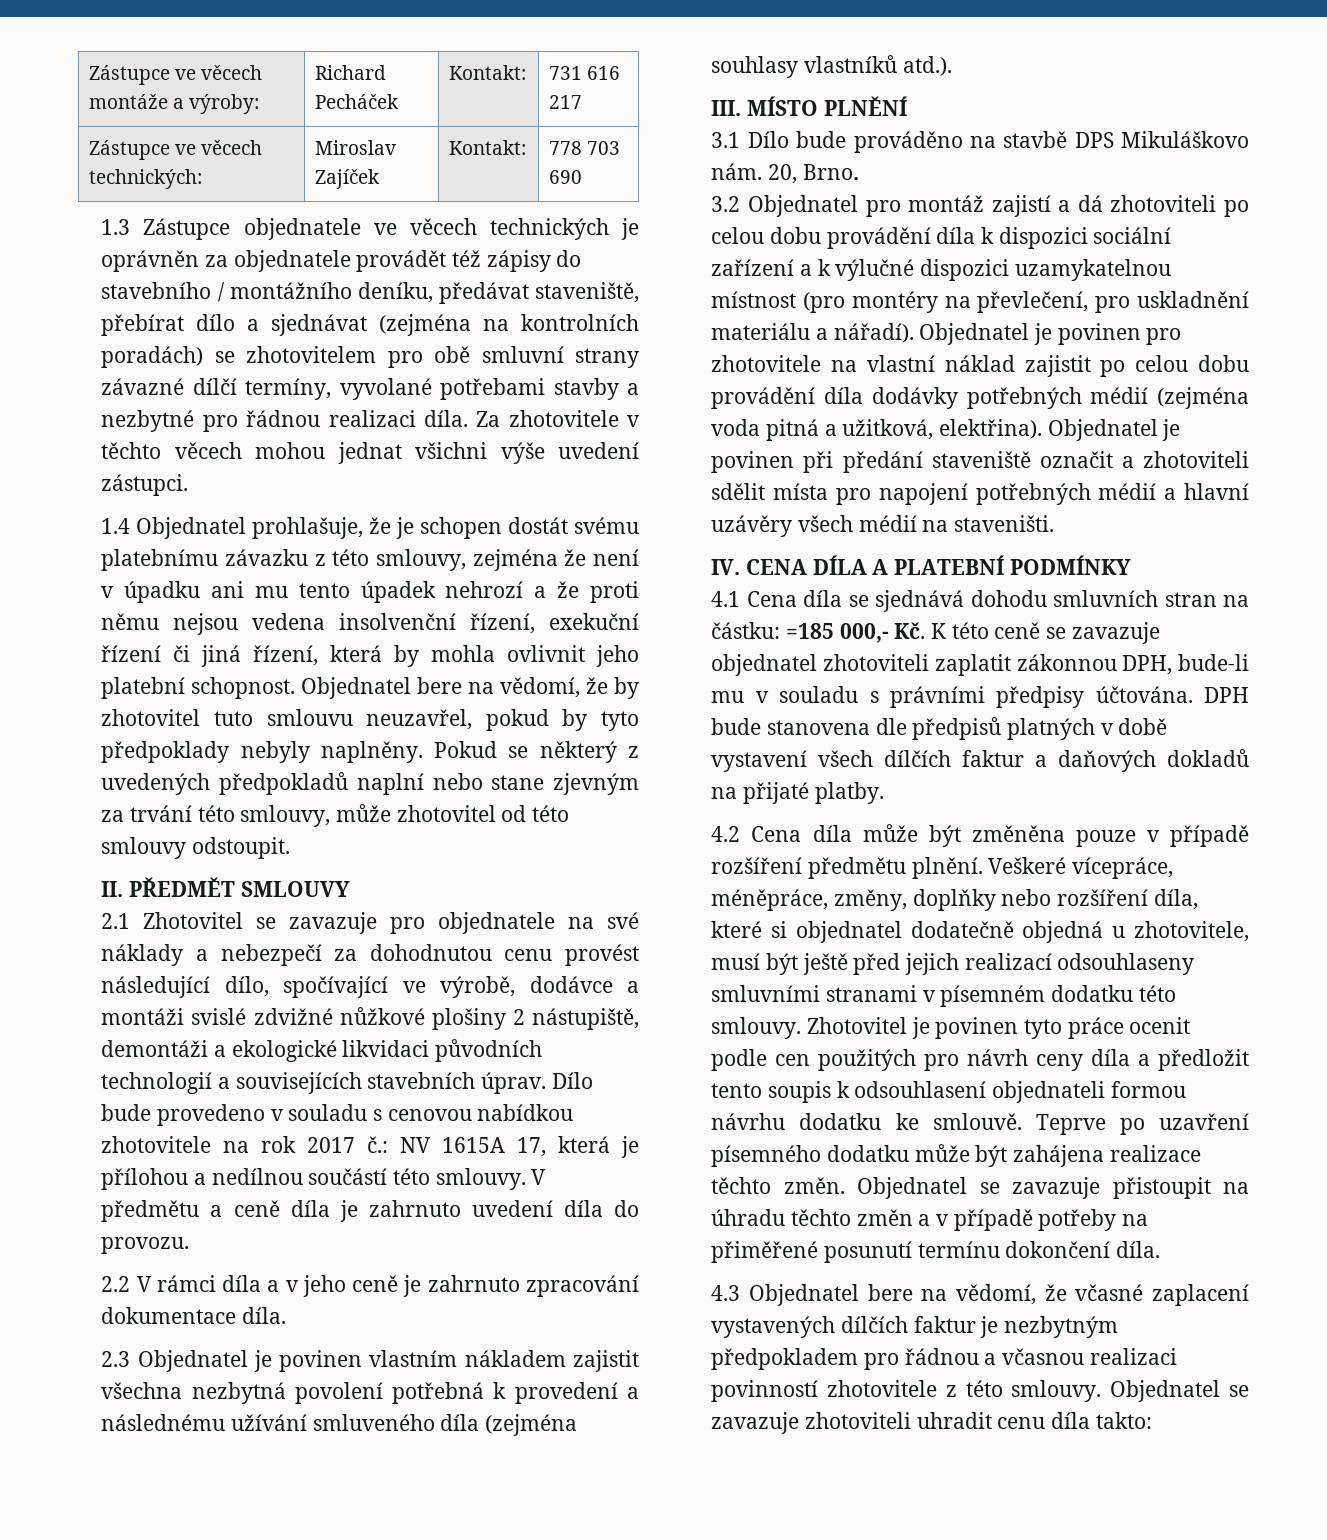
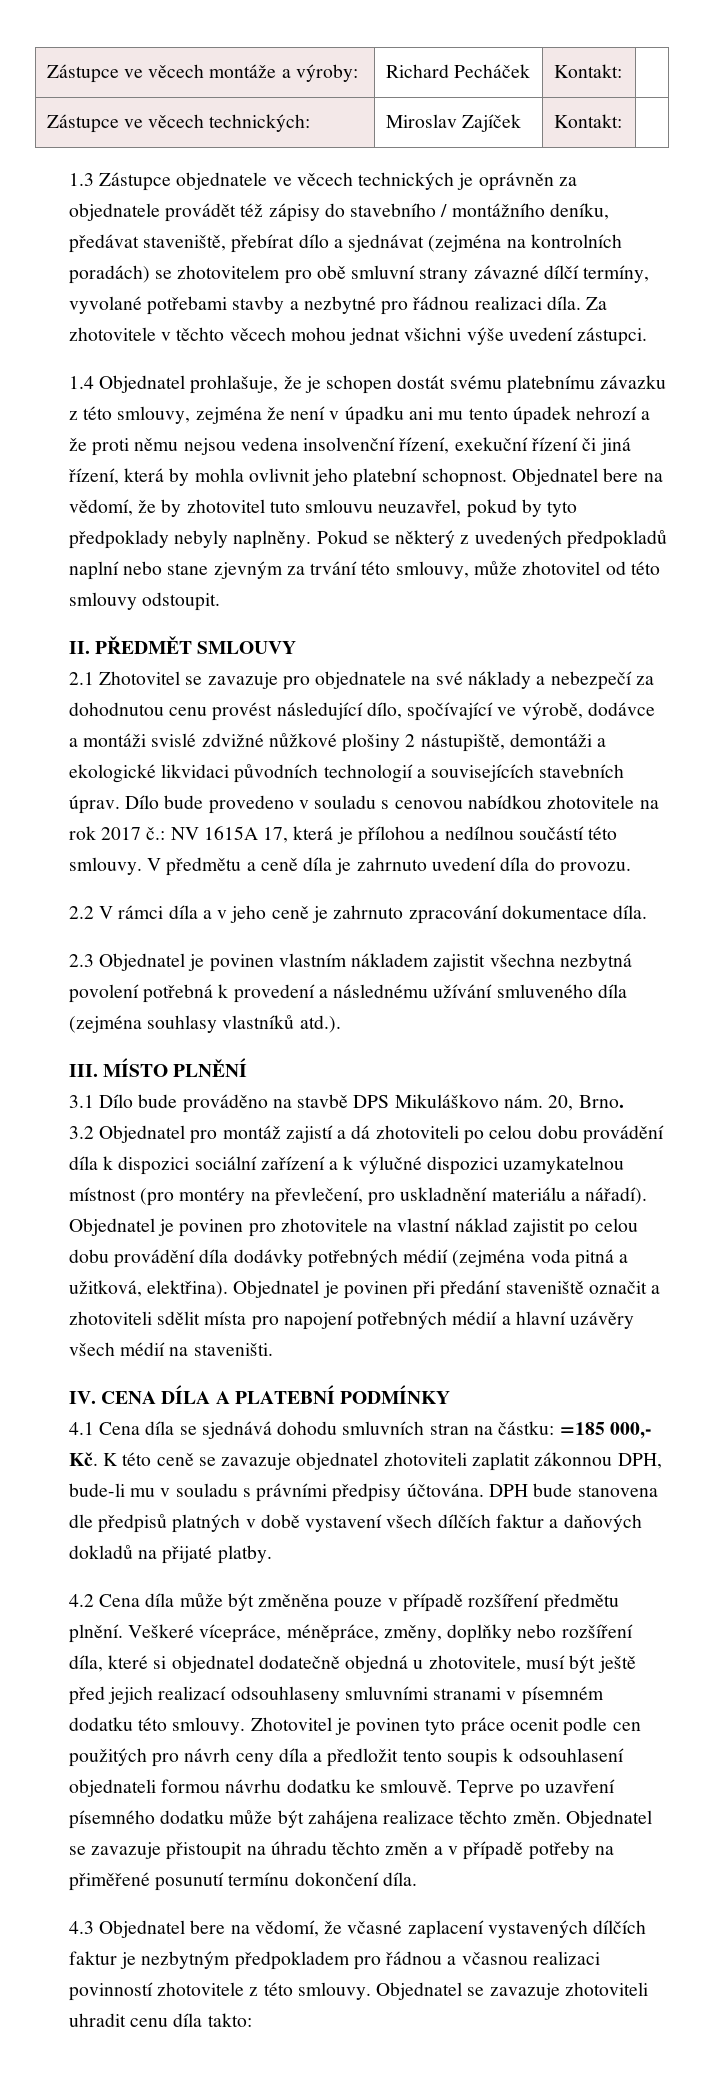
[548,66,620,80] [548,95,582,109] 731 616 217 -> (622, 71) none
[548,141,620,155] [548,170,582,184] 778 703 690 -> (622, 121) none

